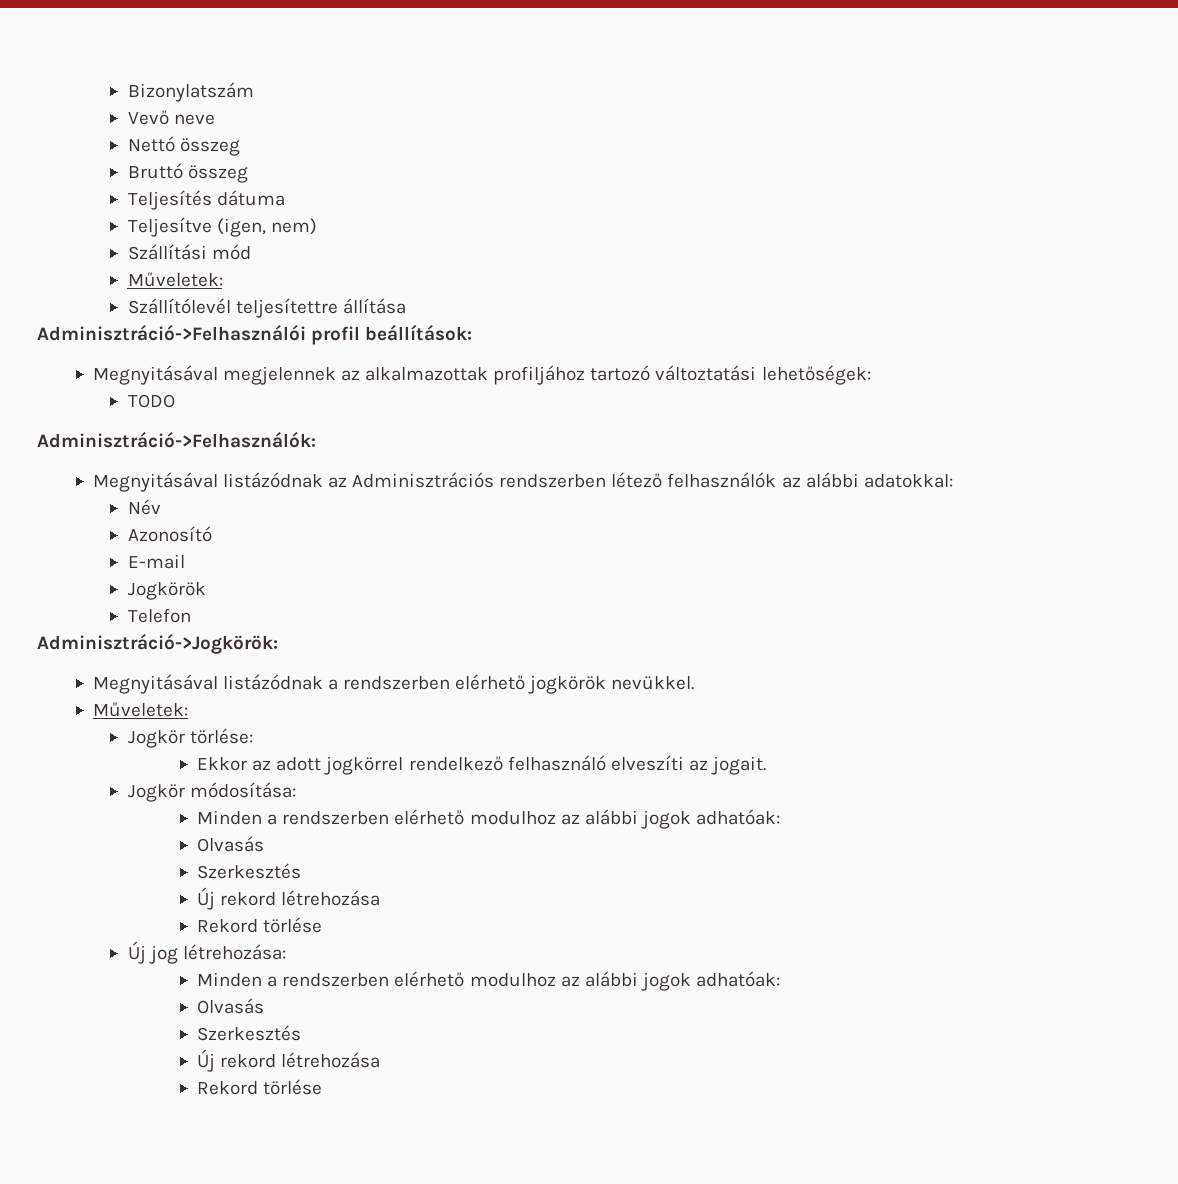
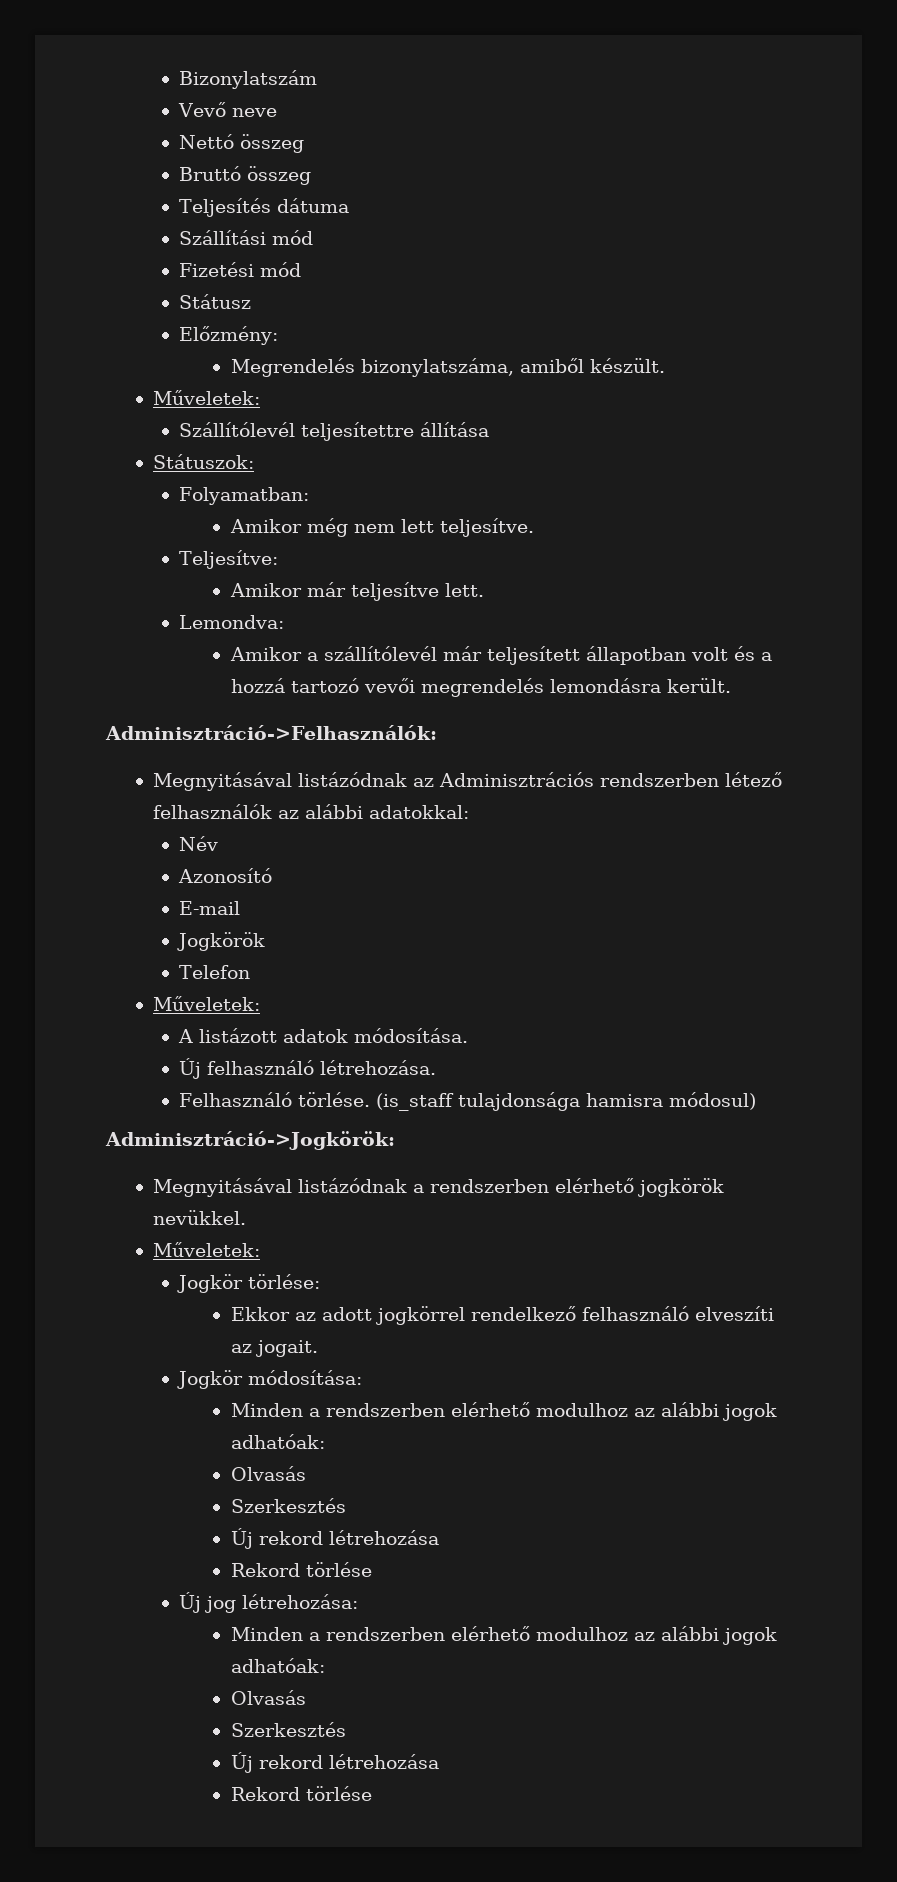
[127,217,317,237] // Teljesítve (igen, nem) -> (349, 205) none
[127,272,223,287] [127,298,406,318] [37,325,473,345] [92,365,871,385] [127,394,175,408] Műveletek: // Szállítólevél teljesítettre állítása // Adminisztráció->Felhasználói profil beállítások: // Megnyitásával megjelennek az alkalmazottak profiljához tartozó változtatási lehetőségek: // TODO -> [178,262,301,277] [178,294,251,309] [178,326,278,345] [230,358,665,377] [152,390,260,405] [178,422,489,441] [152,454,254,469] [178,487,309,505] [229,518,534,537] [178,550,278,569] [229,582,484,601] [178,615,284,629] [229,646,772,665] [230,678,731,697] Fizetési mód // Státusz // Előzmény: // Megrendelés bizonylatszáma, amiből készült. // Műveletek: // Szállítólevél teljesítettre állítása // Státuszok: // Folyamatban: // Amikor még nem lett teljesítve. // Teljesítve: // Amikor már teljesítve lett. // Lemondva: // Amikor a szállítólevél már teljesített állapotban volt és a hozzá tartozó vevői megrendelés lemondásra került.
(191, 615) none -> [152,996,260,1011] [177,1028,468,1043] [178,1058,436,1079] [178,1092,756,1111] // Műveletek: // A listázott adatok módosítása. // Új felhasználó létrehozása. // Felhasználó törlése. (is_staff tulajdonsága hamisra módosul)

